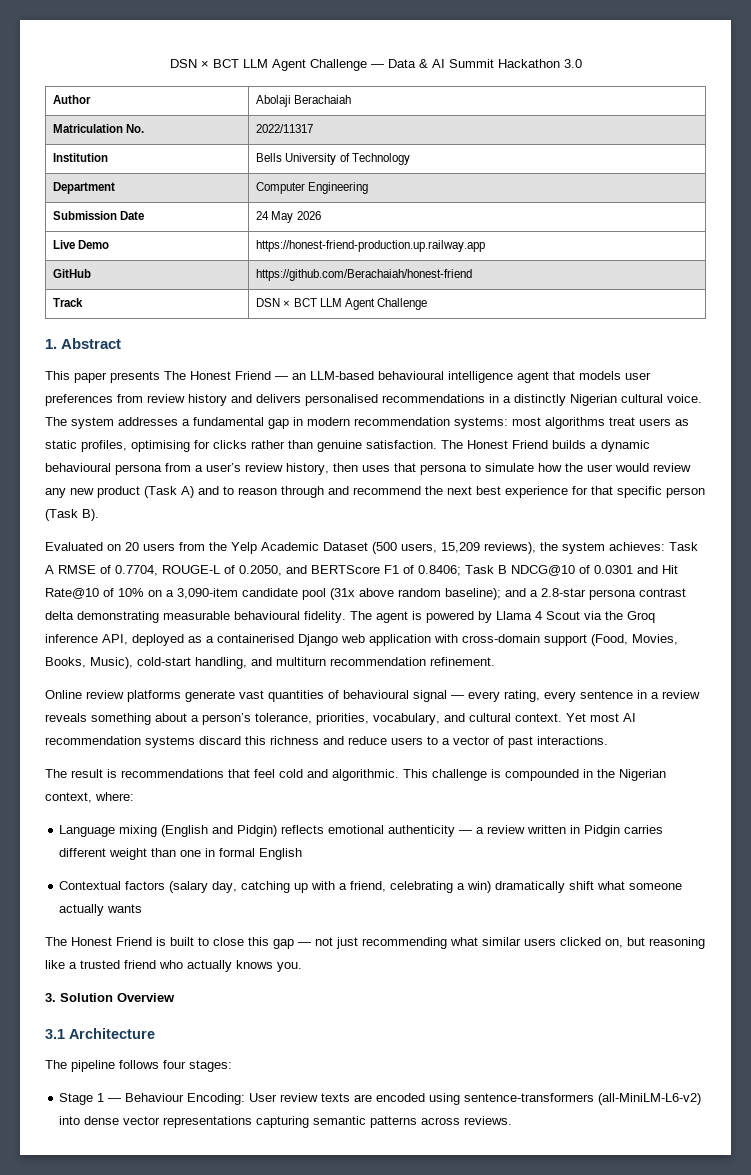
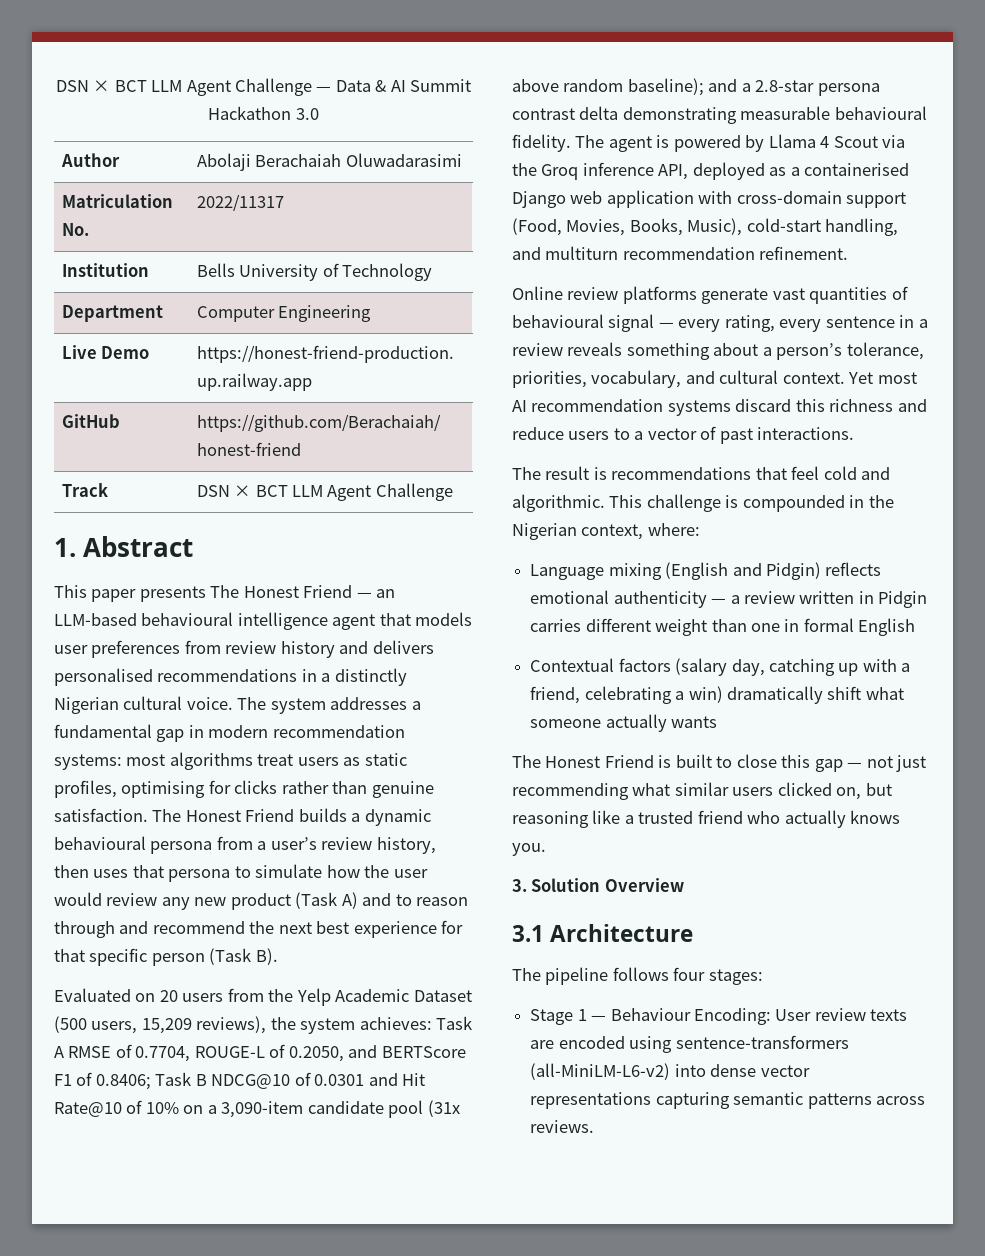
(352, 99) none -> [345,153,462,167] Oluwadarasimi
[53,211,145,220] [256,211,321,223] // Submission Date | 24 May 2026 -> (372, 313) none

